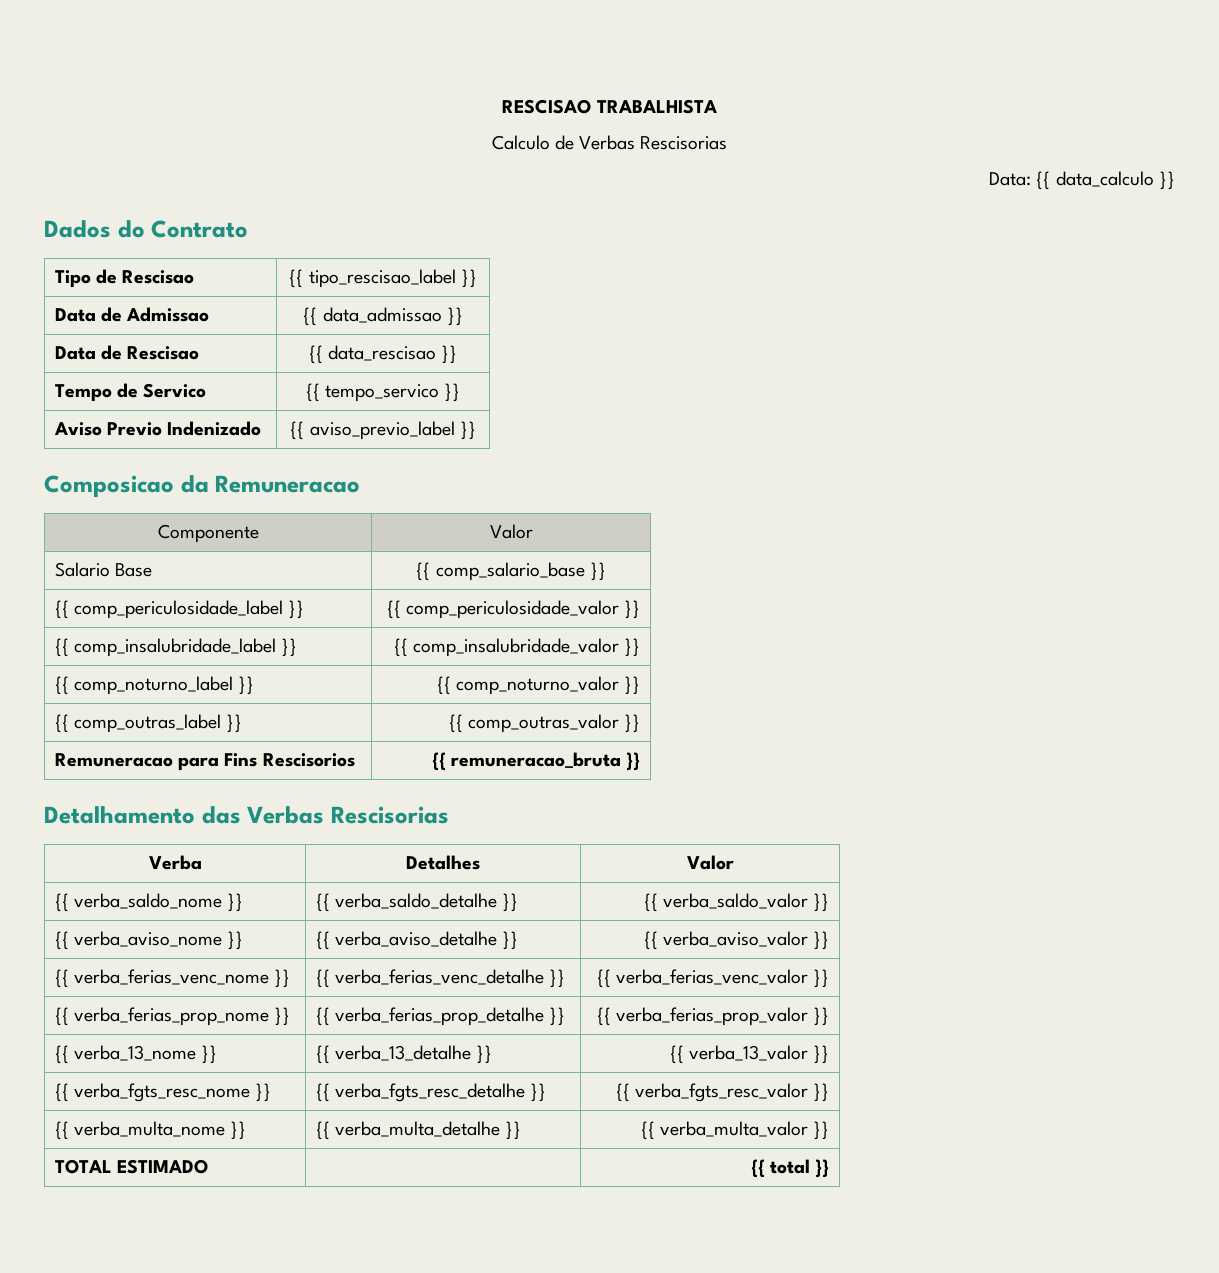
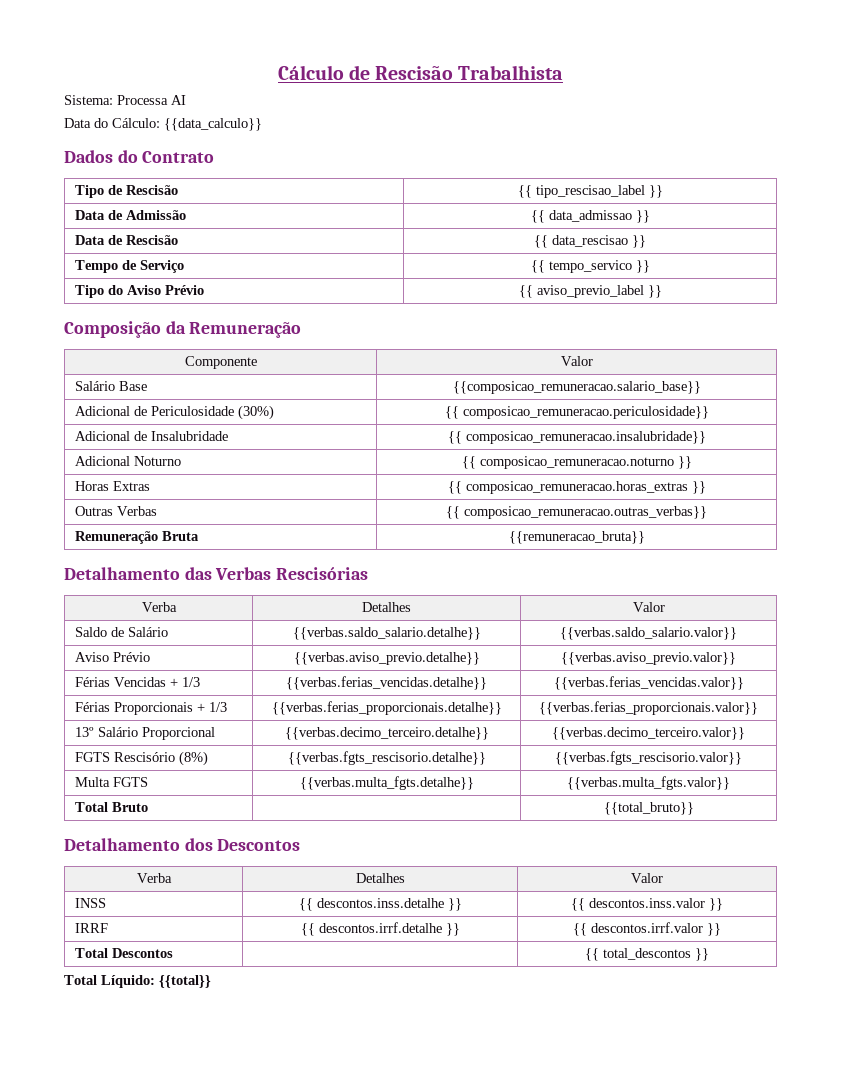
[502,99,717,114] [491,135,728,150] [989,171,1175,190] RESCISAO TRABALHISTA // Calculo de Verbas Rescisorias // Data: {{ data_calculo }} -> [277,65,564,80] [64,95,186,105] [64,118,262,131] Cálculo de Rescisão Trabalhista // Sistema: Processa AI // Data do Cálculo: {{data_calculo}}
[122,270,195,284] Rescisao -> [126,185,179,195] Rescisão
[126,307,210,322] Admissao -> [126,210,187,220] Admissão
[127,346,200,360] Rescisao -> [126,235,179,245] Rescisão
[143,383,207,398] Servico -> [140,260,185,273] Serviço
[53,421,262,436] Aviso Previo Indenizado -> [75,285,205,298] Tipo do Aviso Prévio
[44,475,361,498] Composicao da Remuneracao -> [64,321,302,338] Composição da Remuneração
[54,562,110,577] Salario -> [75,381,116,391] Salário
[416,562,606,581] [54,600,305,619] [386,600,641,619] [54,638,298,657] [393,638,641,657] [54,676,255,695] [436,676,641,695] [54,714,243,733] [448,714,641,733] [54,753,355,771] [431,752,641,771] {{ comp_salario_base }} // {{ comp_periculosidade_label }} | {{ comp_periculosidade_valor }} // {{ comp_insalubridade_label }} | {{ comp_insalubridade_valor }} // {{ comp_noturno_label }} | {{ comp_noturno_valor }} // {{ comp_outras_label }} | {{ comp_outras_valor }} // Remuneracao para Fins Rescisorios | {{ remuneracao_bruta }} -> [452,381,701,394] [75,405,275,420] [444,406,709,419] [75,431,229,441] [447,431,706,444] [75,456,182,466] [461,456,692,469] [75,481,151,491] [447,481,706,494] [75,506,158,516] [445,506,707,519] [75,531,200,544] [508,531,645,544] {{composicao_remuneracao.salario_base}} // Adicional de Periculosidade (30%) | {{ composicao_remuneracao.periculosidade}} // Adicional de Insalubridade | {{ composicao_remuneracao.insalubridade}} // Adicional Noturno | {{ composicao_remuneracao.noturno }} // Horas Extras | {{ composicao_remuneracao.horas_extras }} // Outras Verbas | {{ composicao_remuneracao.outras_verbas}} // Remuneração Bruta | {{remuneracao_bruta}}
[330,806,449,824] [148,855,202,870] [406,855,480,870] [686,855,734,870] [54,893,244,912] [315,893,519,912] [643,893,830,912] [54,931,244,950] [315,931,519,950] [643,931,830,950] [54,969,291,988] [315,969,566,988] [596,969,830,988] [54,1007,291,1026] [315,1007,566,1026] [596,1007,830,1026] [54,1045,218,1064] [315,1045,493,1064] [669,1045,830,1064] [54,1083,272,1102] [315,1083,547,1102] [615,1083,830,1102] [54,1121,247,1140] [315,1121,522,1140] [640,1121,830,1140] [54,1159,209,1174] [750,1159,830,1178] Rescisorias // Verba | Detalhes | Valor // {{ verba_saldo_nome }} | {{ verba_saldo_detalhe }} | {{ verba_saldo_valor }} // {{ verba_aviso_nome }} | {{ verba_aviso_detalhe }} | {{ verba_aviso_valor }} // {{ verba_ferias_venc_nome }} | {{ verba_ferias_venc_detalhe }} | {{ verba_ferias_venc_valor }} // {{ verba_ferias_prop_nome }} | {{ verba_ferias_prop_detalhe }} | {{ verba_ferias_prop_valor }} // {{ verba_13_nome }} | {{ verba_13_detalhe }} | {{ verba_13_valor }} // {{ verba_fgts_resc_nome }} | {{ verba_fgts_resc_detalhe }} | {{ verba_fgts_resc_valor }} // {{ verba_multa_nome }} | {{ verba_multa_detalhe }} | {{ verba_multa_valor }} // TOTAL ESTIMADO | | {{ total }} -> [276,567,369,580] [141,602,177,612] [361,602,411,612] [632,602,665,612] [75,627,169,637] [292,627,481,640] [560,627,737,640] [75,652,151,662] [293,652,480,665] [561,652,736,665] [75,677,201,687] [286,676,487,690] [553,676,744,690] [75,702,228,715] [271,701,502,715] [539,701,758,715] [75,727,216,740] [284,727,489,740] [552,727,745,740] [75,751,209,766] [287,751,486,765] [555,751,742,765] [75,777,149,787] [299,776,474,790] [567,776,730,790] [75,802,149,812] [603,802,694,815] [64,838,301,851] [136,873,172,883] [355,873,405,883] [631,873,663,883] [75,898,107,908] [298,898,462,911] [571,898,723,911] [75,923,109,933] [300,922,460,936] [573,922,721,936] [75,948,174,958] [585,948,709,961] [64,975,211,988] Rescisórias // Verba | Detalhes | Valor // Saldo de Salário | {{verbas.saldo_salario.detalhe}} | {{verbas.saldo_salario.valor}} // Aviso Prévio | {{verbas.aviso_previo.detalhe}} | {{verbas.aviso_previo.valor}} // Férias Vencidas + 1/3 | {{verbas.ferias_vencidas.detalhe}} | {{verbas.ferias_vencidas.valor}} // Férias Proporcionais + 1/3 | {{verbas.ferias_proporcionais.detalhe}} | {{verbas.ferias_proporcionais.valor}} // 13º Salário Proporcional | {{verbas.decimo_terceiro.detalhe}} | {{verbas.decimo_terceiro.valor}} // FGTS Rescisório (8%) | {{verbas.fgts_rescisorio.detalhe}} | {{verbas.fgts_rescisorio.valor}} // Multa FGTS | {{verbas.multa_fgts.detalhe}} | {{verbas.multa_fgts.valor}} // Total Bruto | | {{total_bruto}} // Detalhamento dos Descontos // Verba | Detalhes | Valor // INSS | {{ descontos.inss.detalhe }} | {{ descontos.inss.valor }} // IRRF | {{ descontos.irrf.detalhe }} | {{ descontos.irrf.valor }} // Total Descontos | | {{ total_descontos }} // Total Líquido: {{total}}

